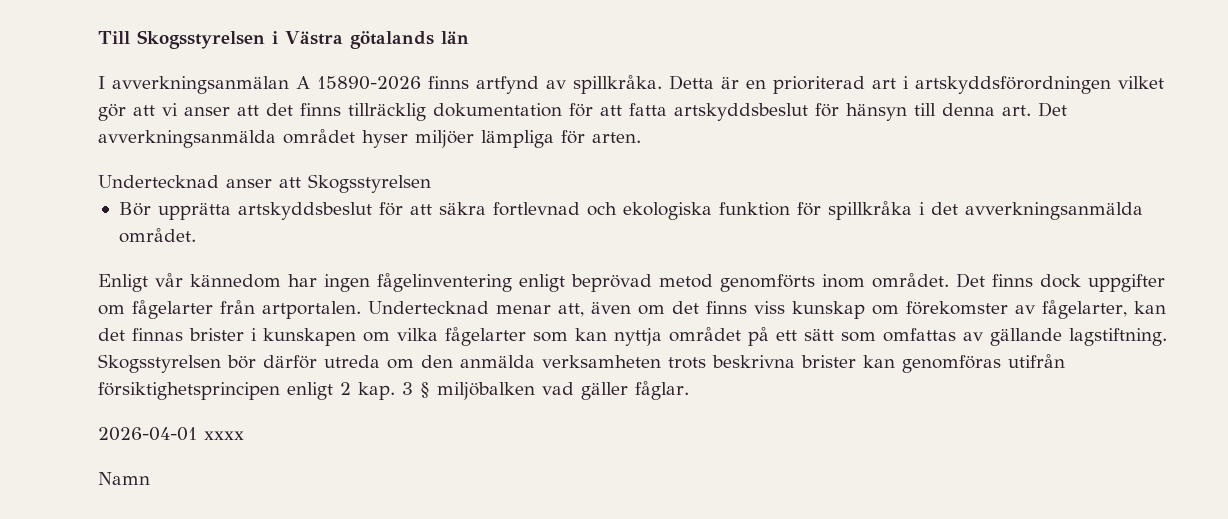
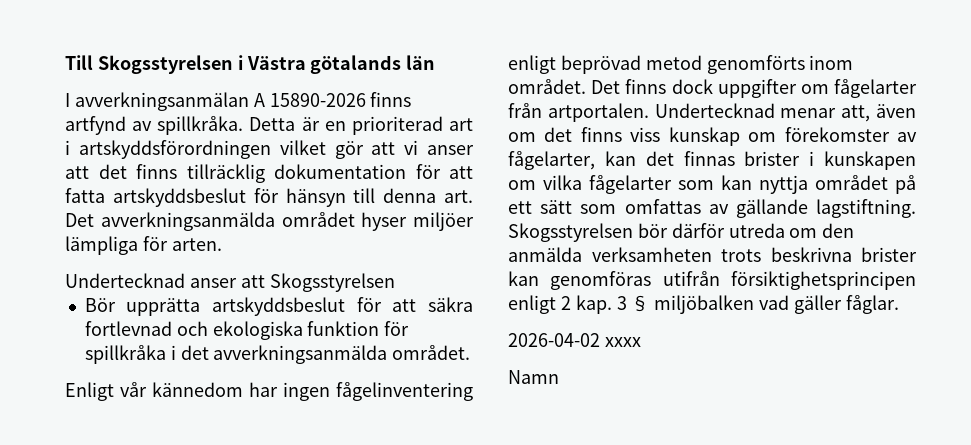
[98,427,197,441] 2026-04-01 -> [508,333,600,347] 2026-04-02

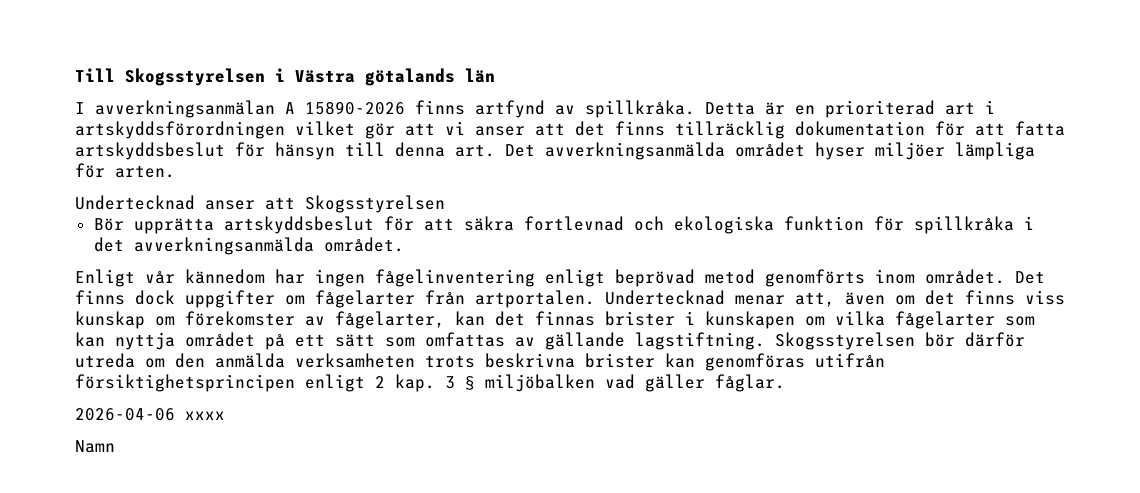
[508,333,600,347] 2026-04-02 -> [75,408,175,421] 2026-04-06

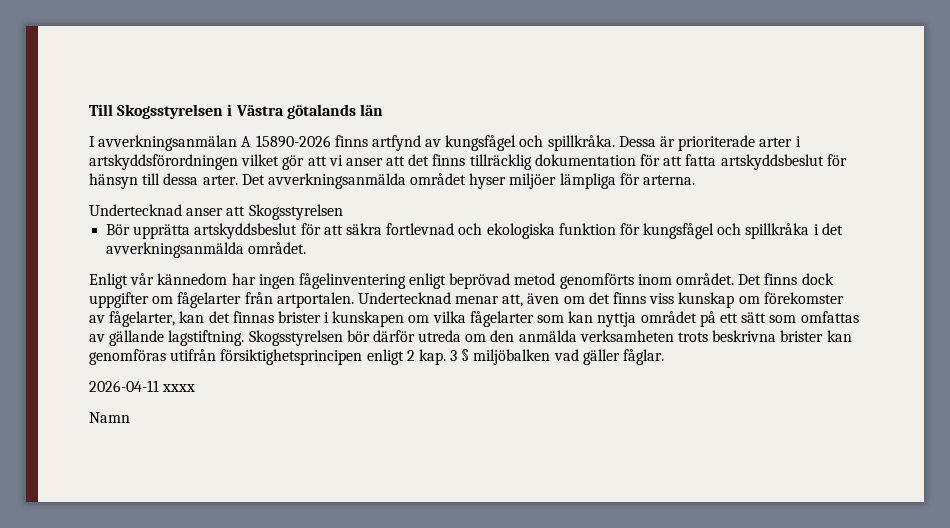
[585,100,975,118] spillkråka. Detta är en prioriterad art -> [445,135,793,151] kungsfågel och spillkråka. Dessa är prioriterade arter
[395,142,495,157] denna art. -> [163,173,238,185] dessa arter.
[115,165,175,178] arten. -> [643,175,696,185] arterna.
(904, 223) none -> [643,223,742,239] kungsfågel och
[75,408,175,421] 2026-04-06 -> [89,380,159,392] 2026-04-11

